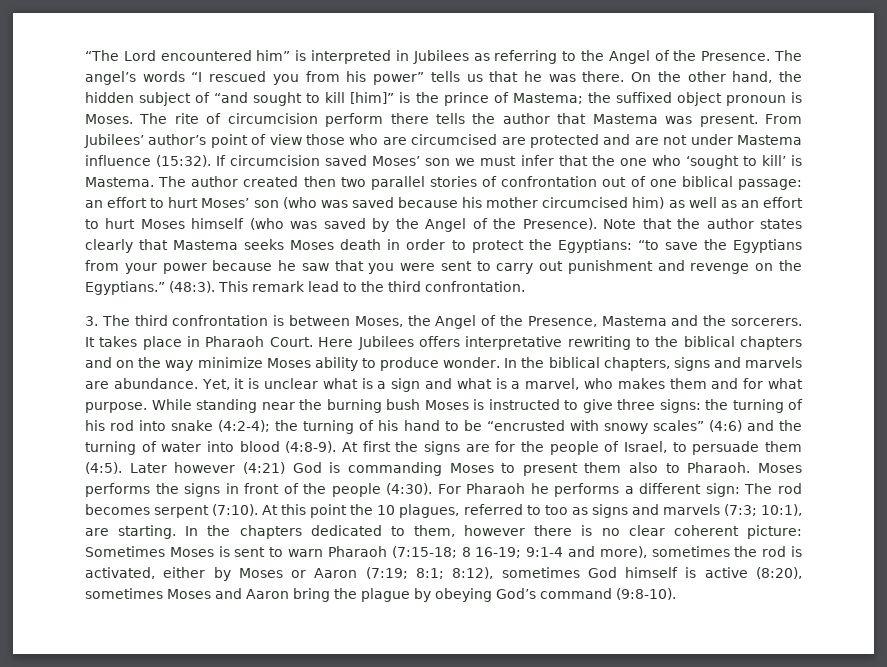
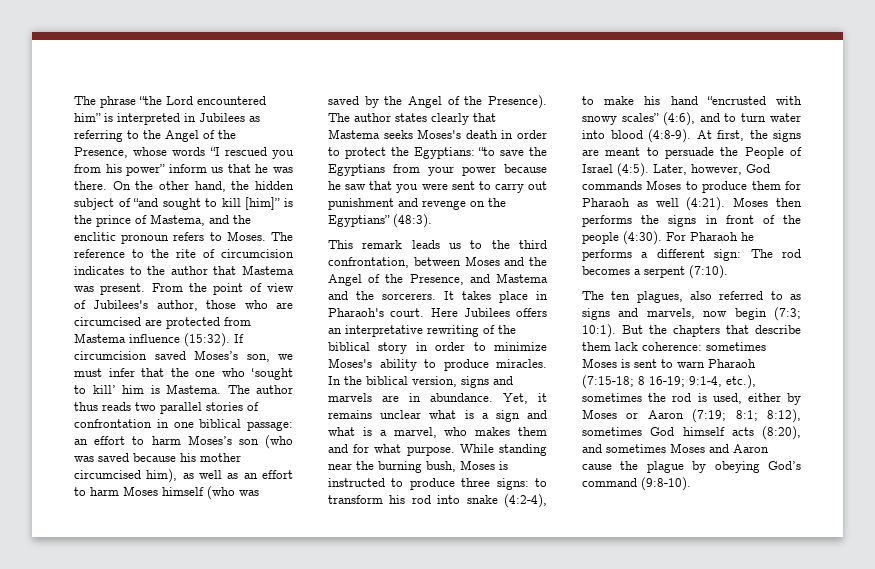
[85,50,119,61] “The -> [74,96,162,108] The phrase “the
[701,50,802,61] [85,71,136,85] Presence. The angel’s -> [74,147,168,158] Presence, whose
[430,71,460,82] tells -> [168,164,207,173] inform
[512,92,802,106] [85,113,466,127] Mastema; the suffixed object pronoun is Moses. The rite of circumcision perform there tells -> [150,214,251,226] [74,231,293,244] [74,249,294,258] [74,266,142,275] Mastema, and the enclitic pronoun refers to Moses. The reference to the rite of circumcision indicates to
[84,134,207,148] Jubilees’ author’s -> [189,283,207,292] the
(302, 139) none -> [74,300,198,311] of Jubilees's author,
[603,134,733,145] and are not under -> [224,317,251,326] from
[372,156,451,166] Moses’ son -> [194,350,270,362] Moses’s son,
(786, 160) none -> [122,385,144,394] him
[243,176,336,187] created then -> [74,402,131,411] thus reads
[602,176,646,187] out of -> [156,419,169,428] in
[168,197,250,208] hurt Moses’ -> [151,435,232,445] harm Moses’s
[632,197,665,209] him) -> [146,469,178,483] him),
[105,218,136,229] hurt -> [90,487,119,496] harm
[603,218,701,229] Note that the -> [328,113,350,122] The
[290,240,335,250] Moses -> [417,129,462,139] Moses's
[85,281,165,295] Egyptians.” -> [328,215,390,227] Egyptians”
(215, 287) none -> (432, 221) //
[308,281,339,292] lead -> [411,240,461,249] leads us
[425,281,525,292] [85,315,597,329] confrontation. // 3. The third confrontation is between Moses, the Angel of the Presence, -> [328,256,547,268] [328,274,490,286] confrontation, between Moses and the Angel of the Presence, and
[205,336,313,347] Pharaoh Court. -> [328,308,425,317] Pharaoh's court.
(460, 341) none -> [328,328,342,334] an
[635,336,802,350] [85,357,311,371] to the biblical chapters and on the way minimize Moses -> [483,325,516,334] [328,342,547,354] [328,358,372,368] of the biblical story in order to minimize Moses's
[443,357,501,368] wonder. -> [496,359,547,368] miracles.
[603,357,670,371] chapters, -> [412,376,457,387] version,
(109, 385) none -> [409,393,421,402] in
[248,378,260,389] is -> [328,410,372,419] remains
[386,399,420,410] bush -> [426,461,456,472] bush,
[582,399,613,413] give -> [409,478,455,490] produce
[705,399,803,413] the turning of -> [535,478,547,487] [328,495,383,504] to transform
[218,420,802,434] [85,441,157,455] (4:2-4); the turning of his hand to be “encrusted with snowy scales” (4:6) and the turning of -> [504,494,547,508] [582,96,802,105] [582,112,767,126] (4:2-4), to make his hand “encrusted with snowy scales” (4:6), and to turn
[362,441,391,452] first -> [717,130,744,141] first,
[495,441,802,455] [85,462,802,476] for the people of Israel, to persuade them (4:5). Later however (4:21) God is commanding Moses to present them also to Pharaoh. Moses -> [605,147,802,159] [582,163,770,177] [582,180,801,193] [582,197,802,211] meant to persuade the People of Israel (4:5). Later, however, God commands Moses to produce them for Pharaoh as well (4:21). Moses then
(150, 509) none -> [634,269,641,275] a
[262,504,460,518] At this point the 10 plagues, -> [582,291,712,303] // The ten plagues, also
[544,505,568,515] too -> (783, 295) none
[662,504,802,516] [85,525,802,539] [85,546,165,557] marvels (7:3; 10:1), are starting. In the chapters dedicated to them, however there is no clear coherent picture: Sometimes -> [646,307,801,321] [582,324,801,338] [582,342,766,351] marvels, now begin (7:3; 10:1). But the chapters that describe them lack coherence: sometimes
[526,546,647,558] 9:1-4 and more), -> [689,375,756,389] 9:1-4, etc.),
[85,567,155,579] activated, -> [712,393,742,404] used,
[685,567,803,579] is active (8:20), -> [731,426,801,440] [582,444,602,453] acts (8:20), and
[293,588,330,602] bring -> [582,464,612,470] cause

